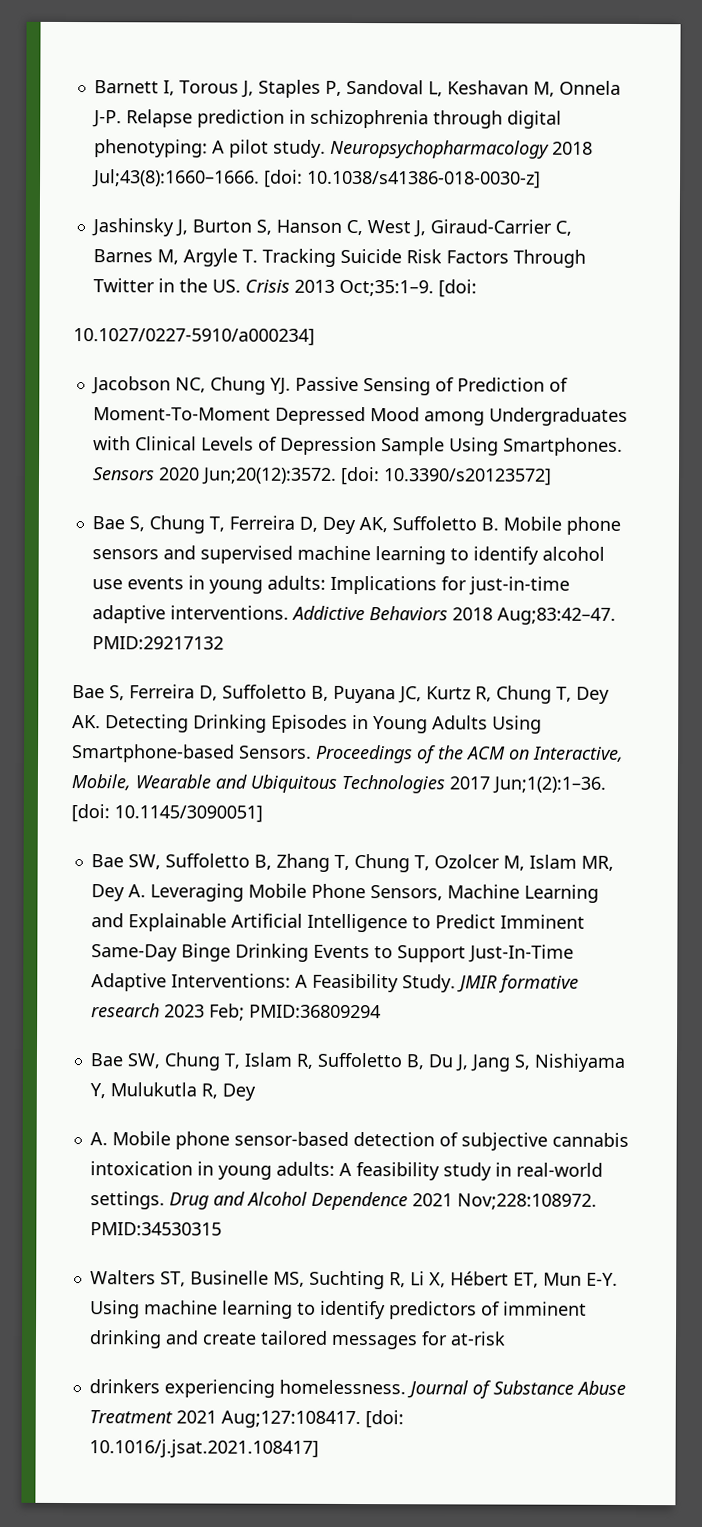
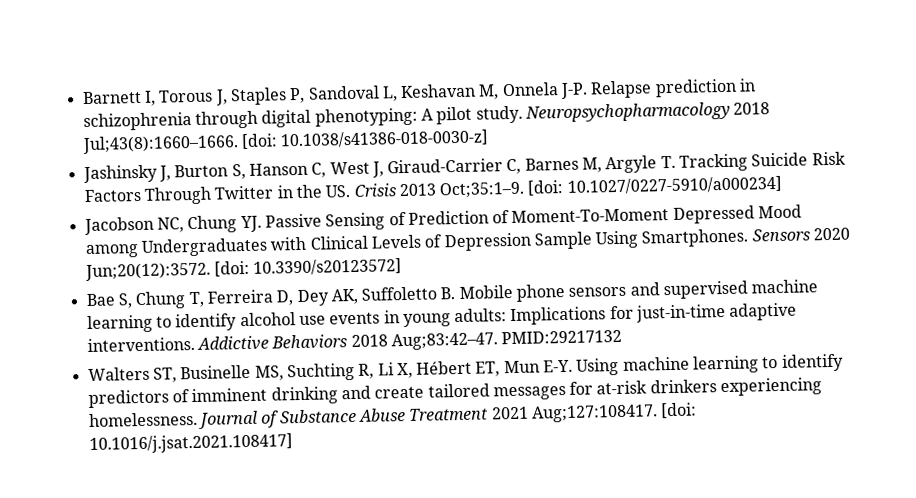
(477, 288) // -> (565, 187) none
[72,684,610,704] [72,714,542,734] [72,744,624,764] [71,774,606,794] [71,804,263,823] [90,853,614,873] [90,883,599,903] [90,913,585,933] [90,943,574,963] [90,973,579,993] [90,1003,381,1021] [89,1052,625,1072] [89,1082,256,1101] [89,1131,629,1151] [89,1161,603,1181] [89,1191,597,1211] [89,1222,222,1236] // Bae S, Ferreira D, Suffoletto B, Puyana JC, Kurtz R, Chung T, Dey AK. Detecting Drinking Episodes in Young Adults Using Smartphone-based Sensors. Proceedings of the ACM on Interactive, Mobile, Wearable and Ubiquitous Technologies 2017 Jun;1(2):1–36. [doi: 10.1145/3090051] // Bae SW, Suffoletto B, Zhang T, Chung T, Ozolcer M, Islam MR, Dey A. Leveraging Mobile Phone Sensors, Machine Learning and Explainable Artificial Intelligence to Predict Imminent Same-Day Binge Drinking Events to Support Just-In-Time Adaptive Interventions: A Feasibility Study. JMIR formative research 2023 Feb; PMID:36809294 // Bae SW, Chung T, Islam R, Suffoletto B, Du J, Jang S, Nishiyama Y, Mulukutla R, Dey // A. Mobile phone sensor-based detection of subjective cannabis intoxication in young adults: A feasibility study in real-world settings. Drug and Alcohol Dependence 2021 Nov;228:108972. PMID:34530315 -> (623, 337) none
(506, 1338) // -> (648, 387) none

